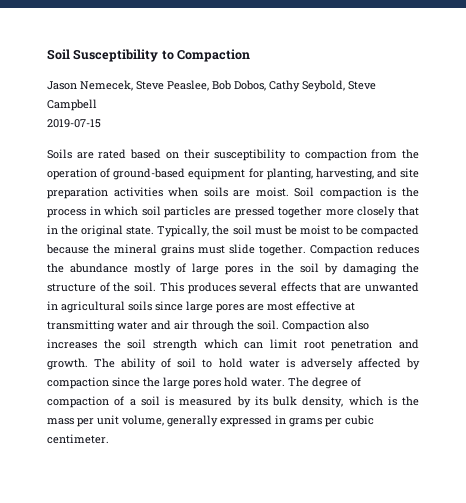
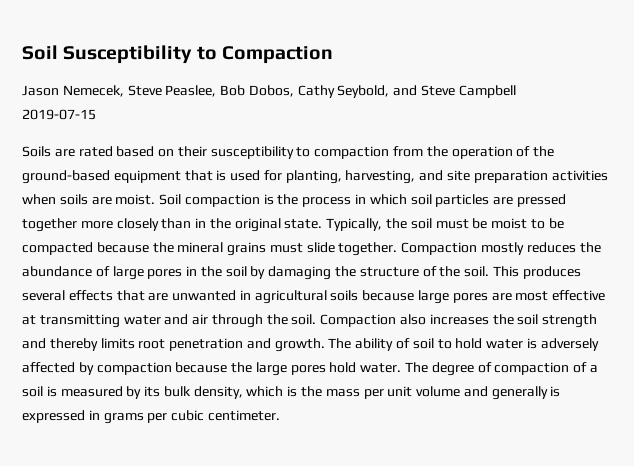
(345, 86) none -> [393,85,418,96] and
(111, 173) none -> [533,146,555,157] the
(246, 174) none -> [184,170,261,181] that is used
[398,206,419,216] that -> [161,218,192,229] than
(373, 250) none -> [481,242,525,255] mostly
[134,263,172,275] mostly -> (92, 271) none
[155,301,183,311] since -> [362,290,415,301] because
[203,339,297,349] which can limit -> [22,338,135,351] and thereby limits
[112,377,140,387] since -> [175,362,228,373] because
[122,415,218,427] volume, generally -> [416,386,561,400] volume and generally is

